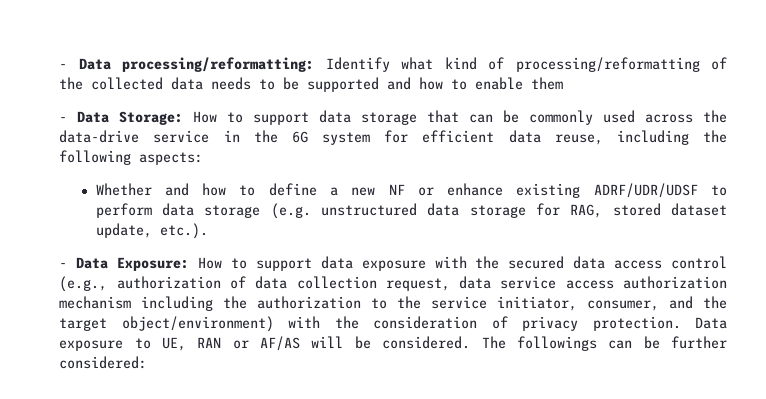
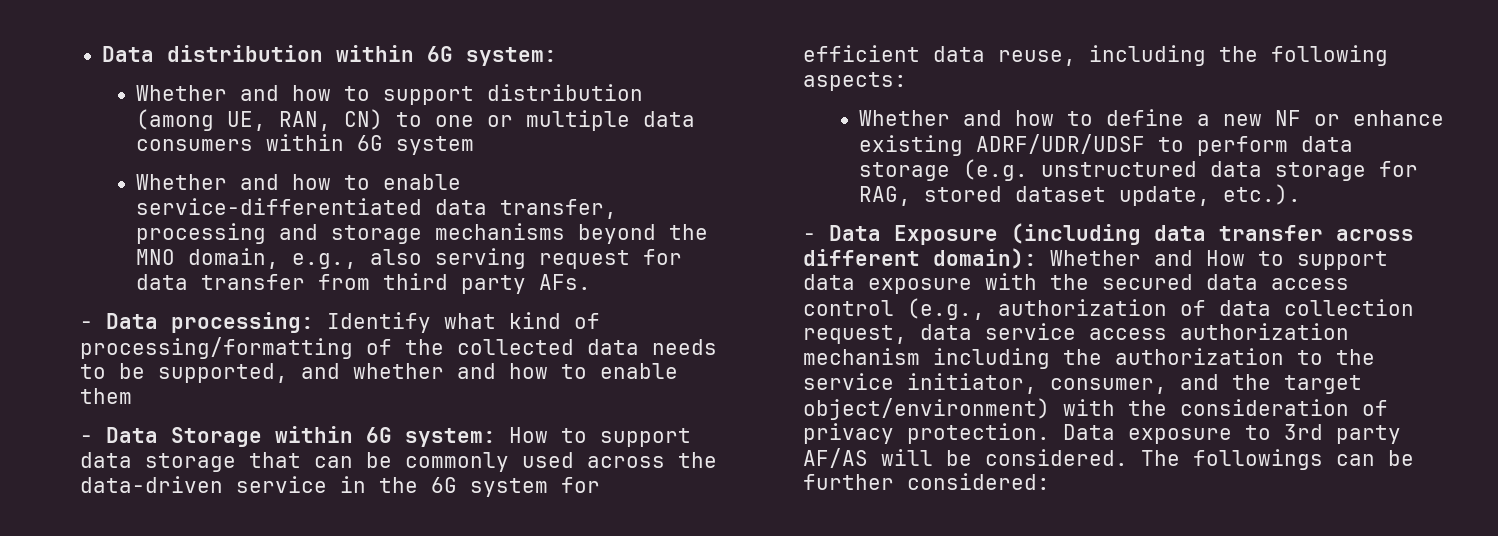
[59,57,315,72] - Data processing/reformatting: -> [102,45,558,66] [135,84,643,105] [135,109,695,131] [135,134,474,155] [135,174,461,190] [135,198,617,219] [135,223,708,244] [135,248,682,269] [135,273,591,294] [79,312,314,333] Data distribution within 6G system: // Whether and how to support distribution (among UE, RAN, CN) to one or multiple data consumers within 6G system // Whether and how to enable service-differentiated data transfer, processing and storage mechanisms beyond the MNO domain, e.g., also serving request for data transfer from third party AFs. // - Data processing:
[515,57,700,72] processing/reformatting -> [79,337,353,359] processing/formatting
[307,77,380,92] supported -> [157,363,444,383] supported, and whether
[119,111,184,125] Storage: -> [170,426,496,447] Storage within 6G system:
[59,130,140,143] data-drive -> [79,476,223,493] data-driven
[117,257,190,271] Exposure: -> [893,223,1414,245] [802,248,1193,269] Exposure (including data transfer across different domain): Whether and
[162,337,249,351] UE, RAN or -> [1283,424,1401,444] 3rd party

